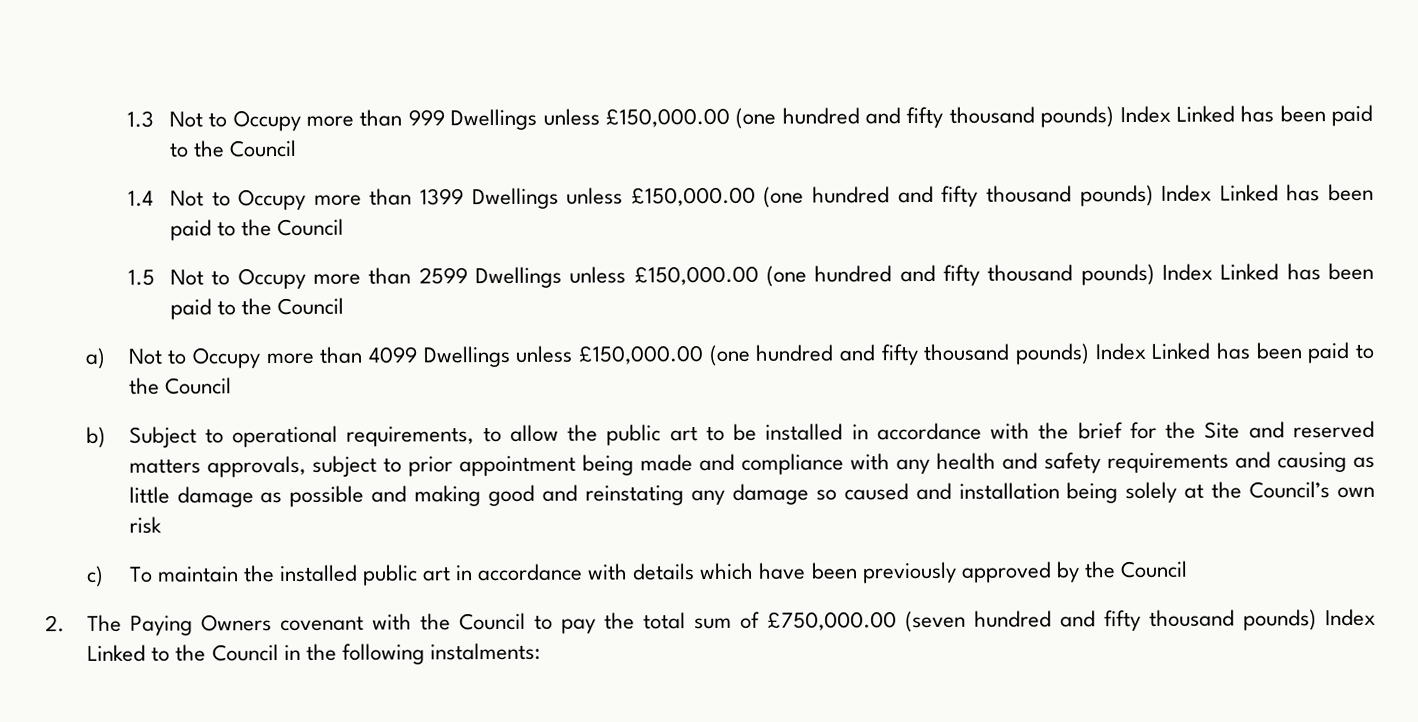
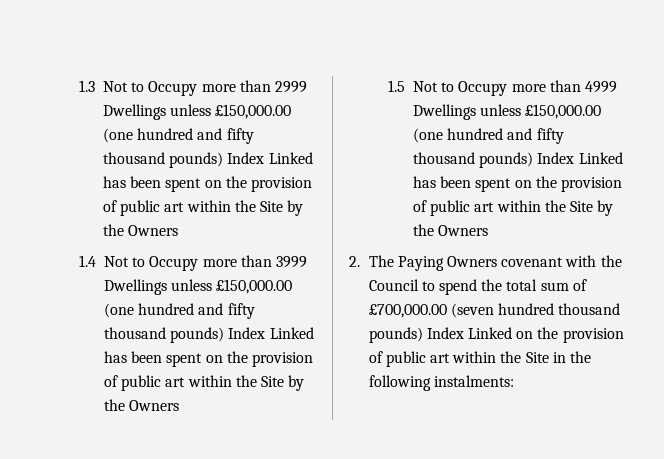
[407,109,445,126] 999 -> [274,81,307,93] 2999
[1331,104,1374,127] [168,139,298,158] paid to the Council -> [165,176,312,192] [103,200,304,216] [103,224,179,236] spent on the provision of public art within the Site by the Owners
[420,188,465,206] 1399 -> [275,256,307,268] 3999
[169,218,345,241] paid to the Council -> [166,351,313,367] [104,375,305,391] [104,399,180,411] spent on the provision of public art within the Site by the Owners
[418,267,468,285] 2599 -> [584,81,617,93] 4999
[169,297,345,320] [85,341,1374,369] [128,377,232,395] [86,420,1375,448] [128,451,1375,478] [128,481,1375,508] [128,516,162,534] [86,560,1188,587] paid to the Council // a) Not to Occupy more than 4099 Dwellings unless £150,000.00 (one hundred and fifty thousand pounds) Index Linked has been paid to the Council // b) Subject to operational requirements, to allow the public art to be installed in accordance with the brief for the Site and reserved matters approvals, subject to prior appointment being made and compliance with any health and safety requirements and causing as little damage as possible and making good and reinstating any damage so caused and installation being solely at the Council’s own risk // c) To maintain the installed public art in accordance with details which have been previously approved by the Council -> [475,176,622,192] [413,200,614,216] [413,224,489,236] spent on the provision of public art within the Site by the Owners
[561,618,597,634] pay -> [439,279,478,295] spend
[767,611,898,631] £750,000.00 -> [368,304,447,318] £700,000.00
[1060,608,1377,632] [87,644,279,662] and fifty thousand pounds) Index Linked to the Council -> [558,303,621,315] [368,327,624,343] [368,351,549,367] thousand pounds) Index Linked on the provision of public art within the Site

